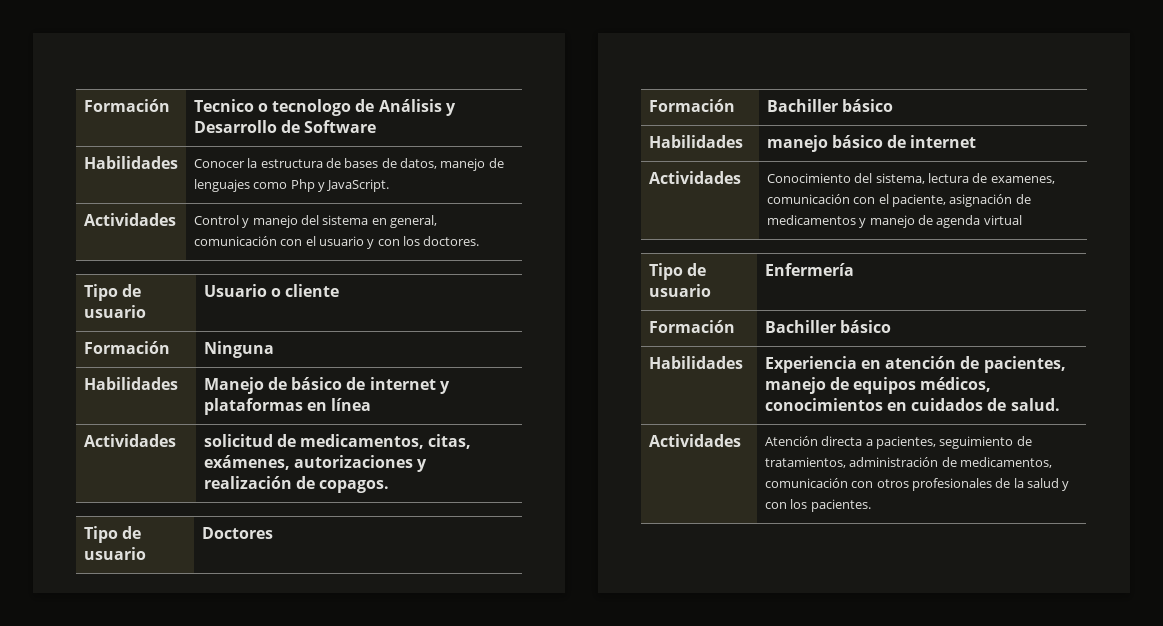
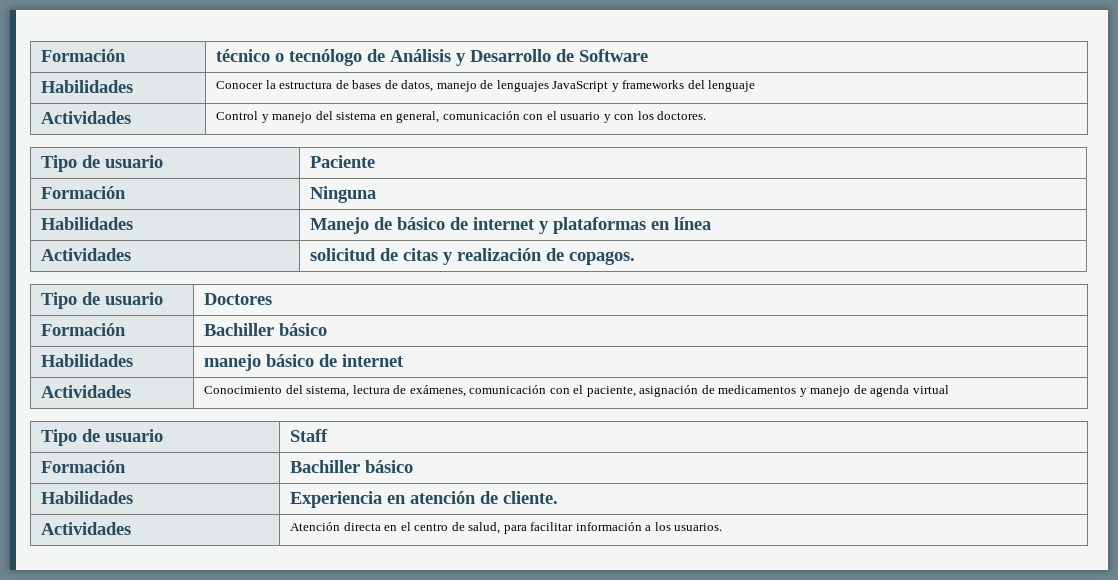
[83,99,170,112] [193,99,352,116] Formación | Tecnico o tecnologo -> [41,49,127,62] [216,49,363,66] Formación | técnico o tecnólogo
[253,179,390,192] como Php y JavaScript. -> [552,80,756,92] JavaScript y frameworks del lenguaje
[203,284,340,297] Usuario o cliente -> [310,155,376,168] Paciente
[300,434,472,449] [203,455,413,470] medicamentos, citas, exámenes, autorizaciones -> [403,248,439,261] citas
[990,176,1055,184] examenes, -> [409,385,466,397] exámenes,
[764,263,854,276] Enfermería -> [290,429,329,442] Staff
[983,356,1066,373] [764,377,992,394] [764,398,1060,411] [648,434,741,447] [764,436,1032,449] [764,457,1052,468] [764,478,1070,491] [764,499,871,512] pacientes, manejo de equipos médicos, conocimientos en cuidados de salud. // Actividades | Atención directa a pacientes, seguimiento de tratamientos, administración de medicamentos, comunicación con otros profesionales de la salud y con los pacientes. -> [503,491,559,504] [41,522,132,535] [290,522,723,534] cliente. // Actividades | Atención directa en el centro de salud, para facilitar información a los usuarios.

